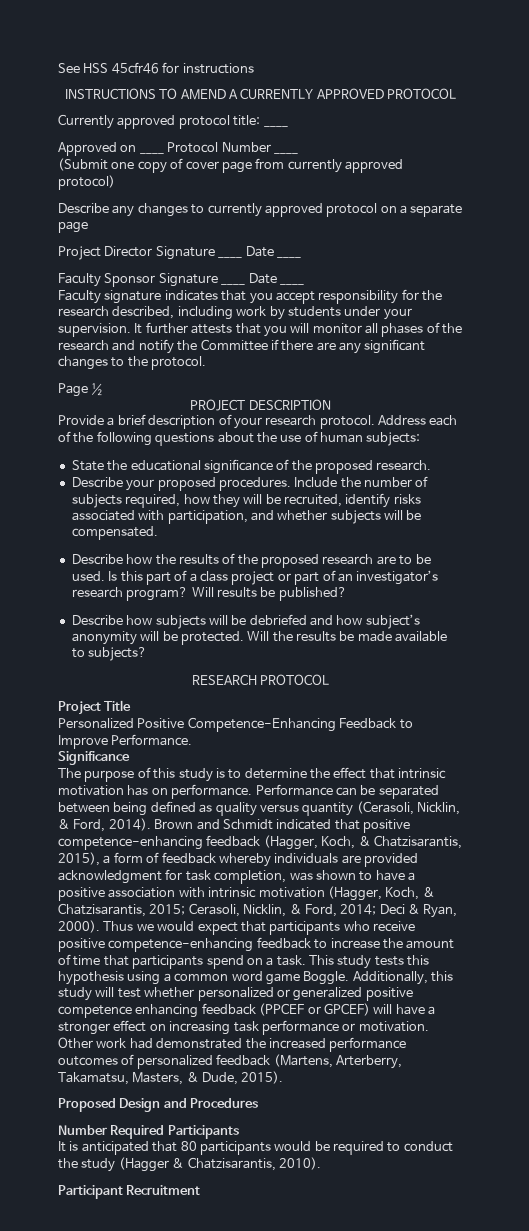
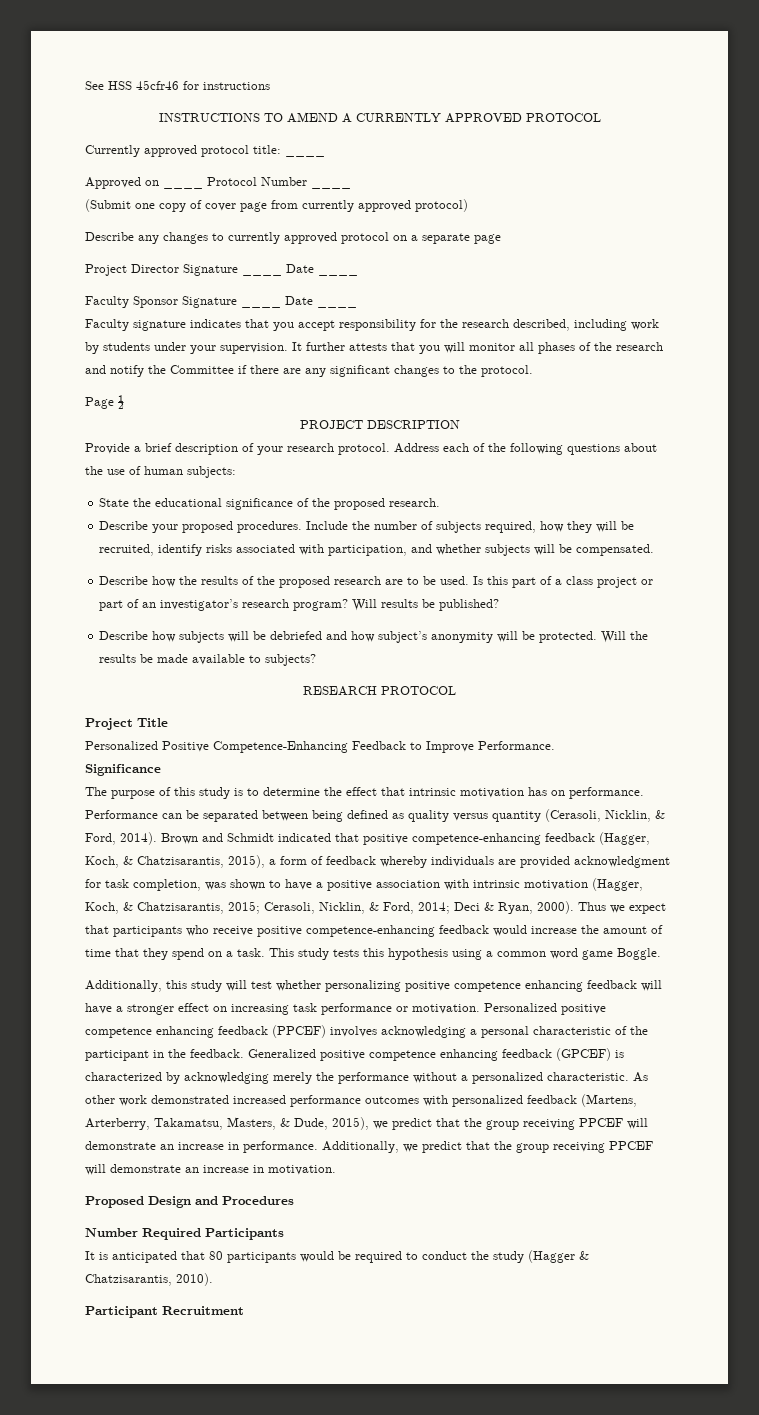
[157,921,195,931] would -> (625, 909) none
[314,939,328,949] to -> [493,925,527,936] would
[132,955,204,969] participants -> [143,948,168,960] they
(350, 978) none -> (661, 954) //
[197,987,413,1001] [58,1003,370,1018] personalized or generalized positive competence enhancing feedback (PPCEF or GPCEF) -> [325,980,637,992] personalizing positive competence enhancing feedback
[58,1037,266,1049] Other work had demonstrated the -> [484,1003,606,1015] [85,1025,648,1038] [85,1048,624,1061] [85,1072,648,1084] [85,1095,229,1106] Personalized positive competence enhancing feedback (PPCEF) involves acknowledging a personal characteristic of the participant in the feedback. Generalized positive competence enhancing feedback (GPCEF) is characterized by acknowledging merely the performance without a personalized characteristic. As other work demonstrated
[121,1054,135,1065] of -> [423,1095,448,1106] with
[241,1071,284,1084] 2015). -> [332,1117,648,1130] [85,1141,653,1153] [85,1164,336,1175] 2015), we predict that the group receiving PPCEF will demonstrate an increase in performance. Additionally, we predict that the group receiving PPCEF will demonstrate an increase in motivation.

